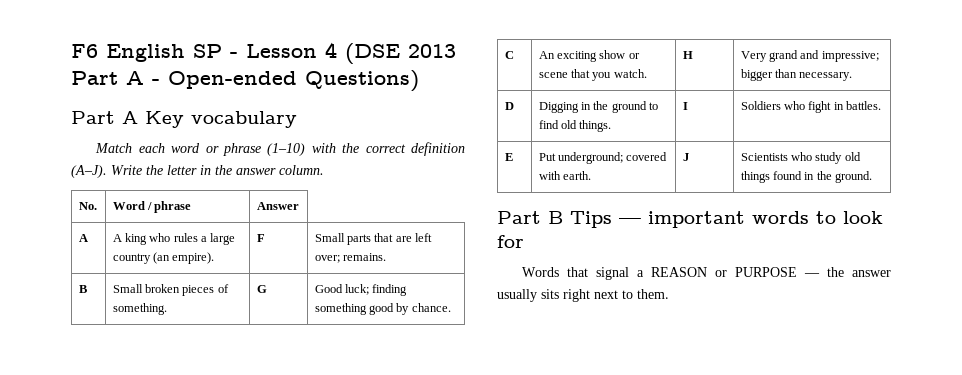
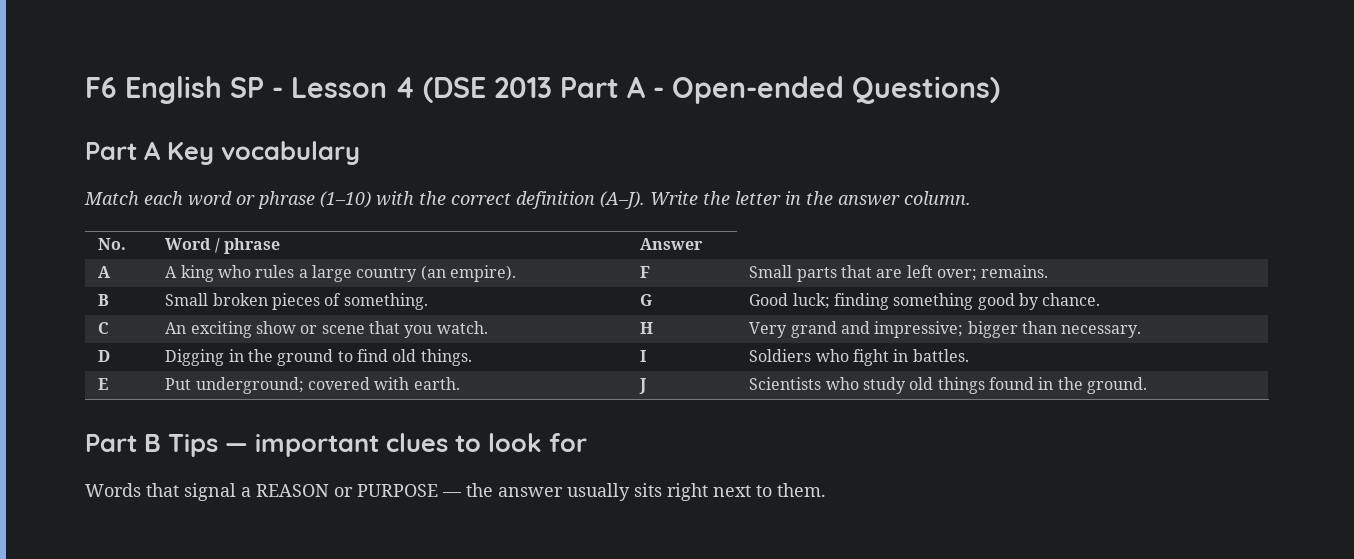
[752,211,809,224] words -> [386,433,448,452] clues

